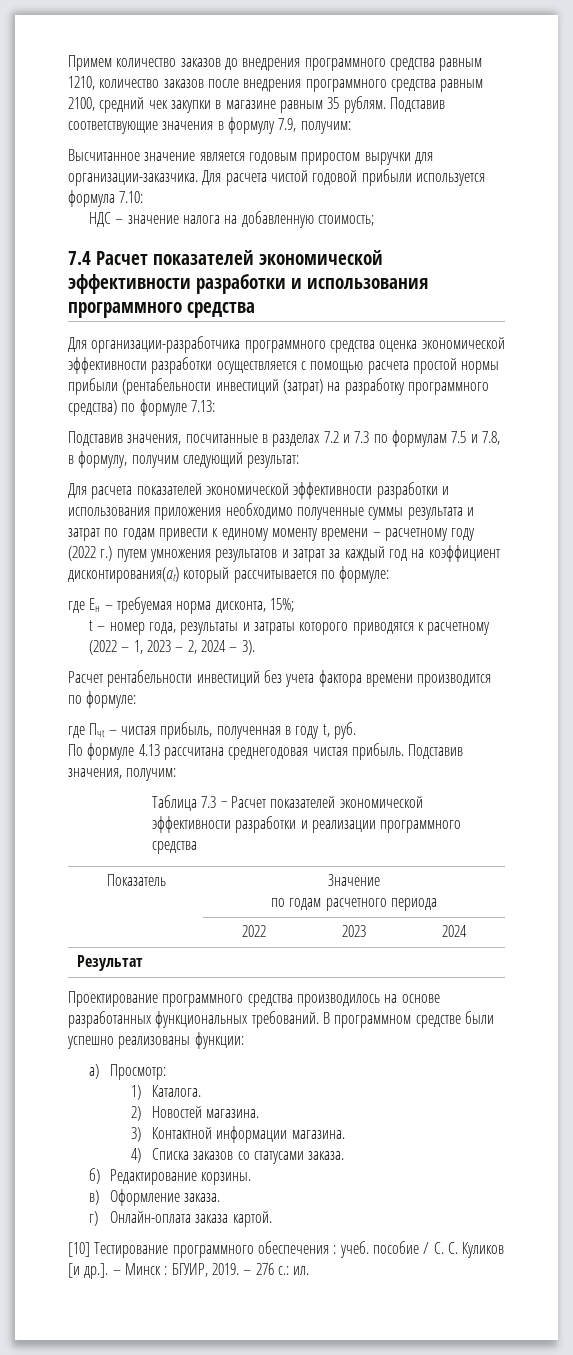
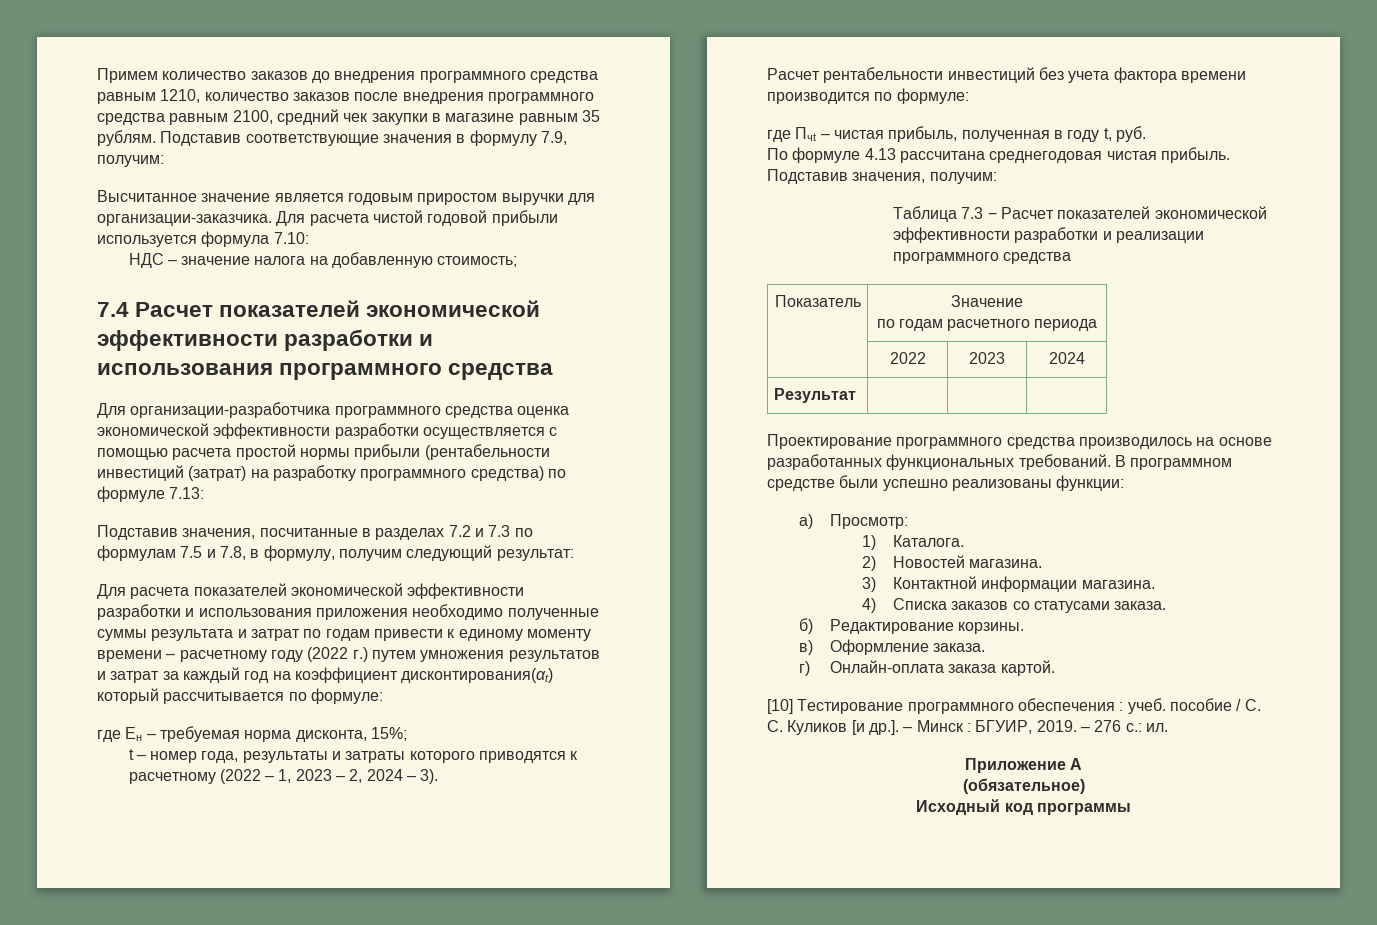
(310, 1270) none -> [964,758,1083,773] [962,778,1085,794] [916,799,1131,815] // Приложение А // (обязательное) // Исходный код программы

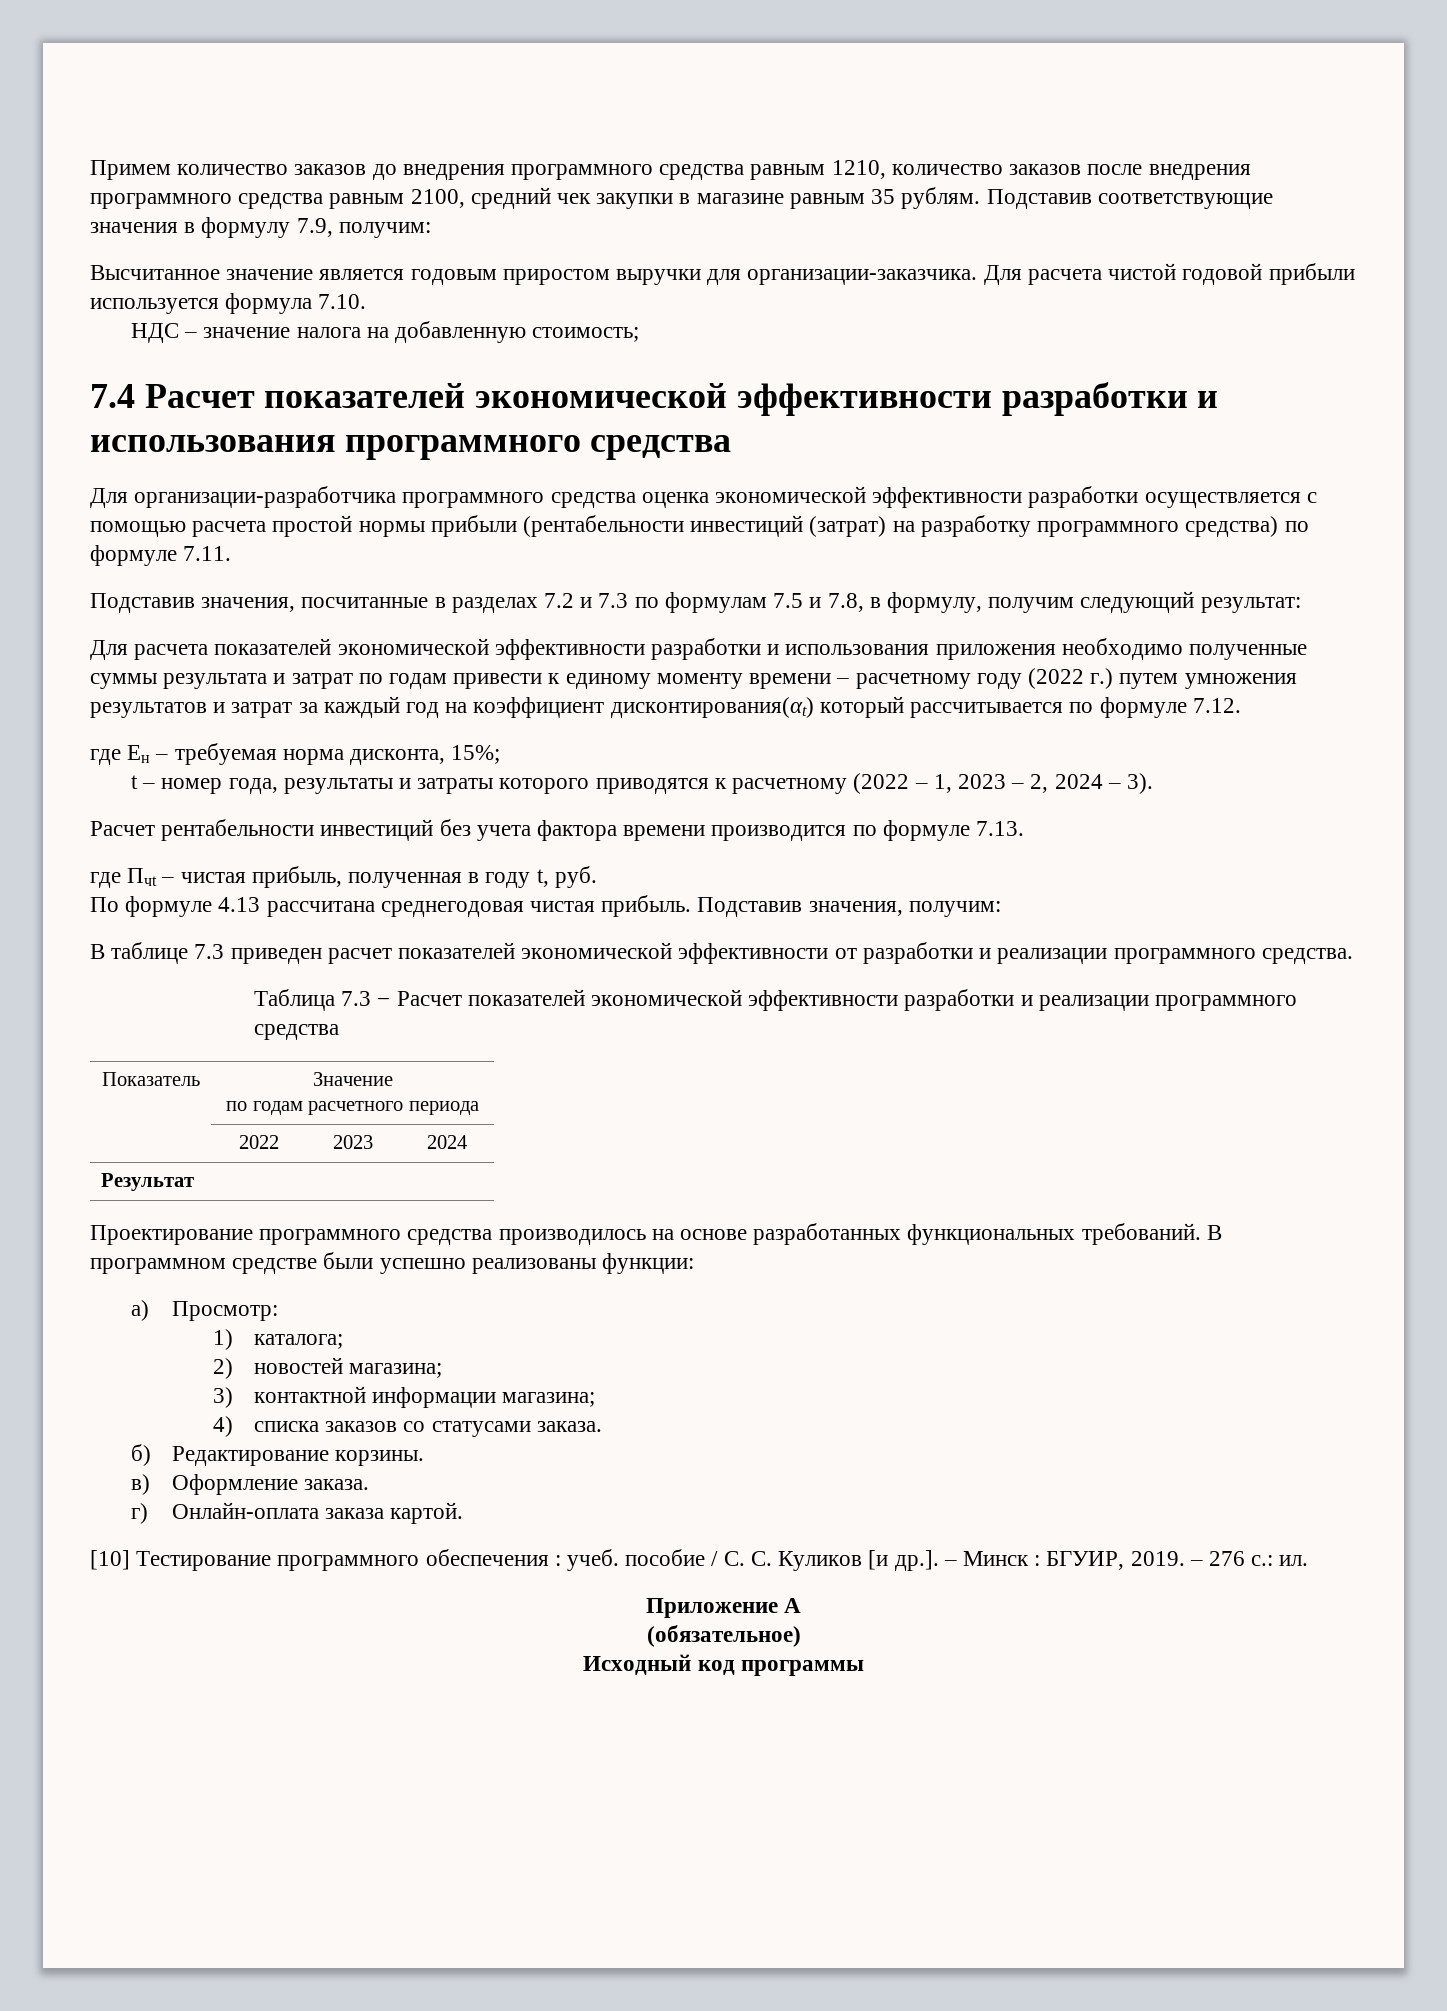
[273,232,309,244] 7.10: -> [318,294,367,309] 7.10.
[169,487,205,499] 7.13: -> [183,546,232,561] 7.11.
[310,688,383,704] формуле: -> [1099,697,1241,718] формуле 7.12.
[896,88,969,104] формуле: -> [882,820,1025,841] формуле 7.13.
(997, 178) none -> [90,942,1353,964] // В таблице 7.3 приведен расчет показателей экономической эффективности от разработки и реализации программного средства.
[893,535,965,547] Каталога. -> [254,1334,344,1349] каталога;
[893,555,1043,568] Новостей магазина. -> [254,1357,443,1378] новостей магазина;
[893,576,1155,592] Контактной информации магазина. -> [254,1386,596,1408] контактной информации магазина;
[893,598,948,610] Списка -> [254,1421,320,1432] списка

